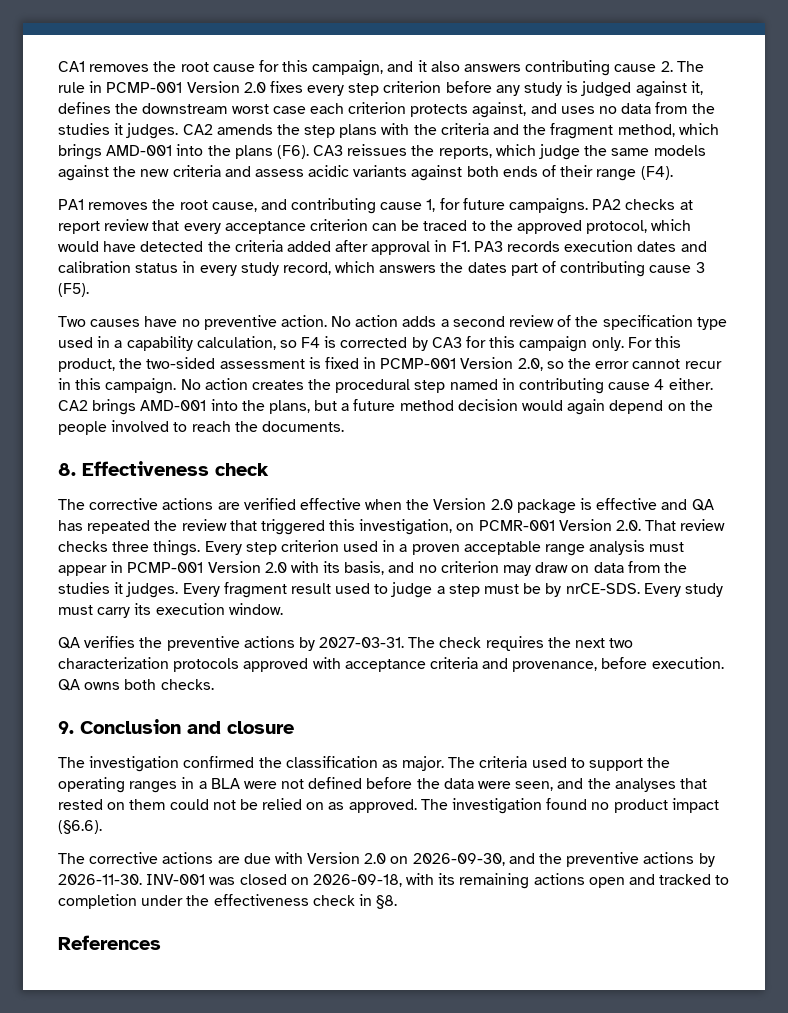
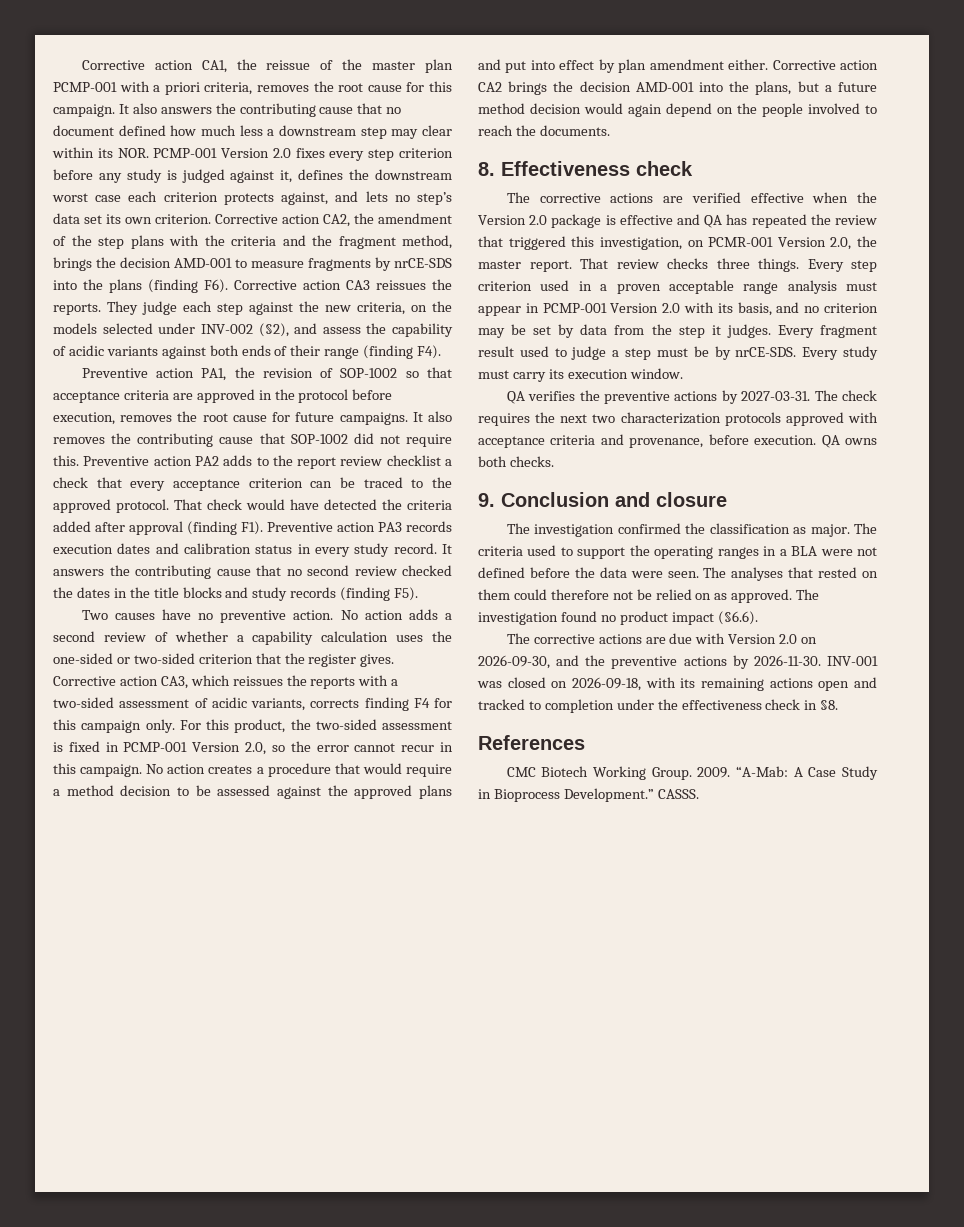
[58,61,85,72] CA1 -> [81,59,454,73] [53,81,253,95] Corrective action CA1, the reissue of the master plan PCMP-001 with a priori criteria,
[312,60,427,76] campaign, and it -> [53,104,129,117] campaign. It
[525,60,704,76] [58,81,103,93] contributing cause 2. The rule in -> [215,103,402,117] [53,125,453,139] [52,147,149,158] the contributing cause that no document defined how much less a downstream step may clear within its NOR.
[560,102,715,114] [58,123,273,139] uses no data from the studies it judges. CA2 amends -> [365,191,452,205] [53,213,452,227] [53,236,66,246] lets no step’s data set its own criterion. Corrective action CA2, the amendment of
[678,123,719,135] [58,144,706,160] [58,165,304,181] which brings AMD-001 into the plans (F6). CA3 reissues the reports, which judge the same models against the new criteria and assess -> [53,257,452,271] [53,279,452,293] [53,301,452,315] [53,323,453,337] [53,346,66,356] brings the decision AMD-001 to measure fragments by nrCE-SDS into the plans (finding F6). Corrective action CA3 reissues the reports. They judge each step against the new criteria, on the models selected under INV-002 (§2), and assess the capability of
[640,166,673,180] [58,198,693,214] [58,219,150,234] (F4). // PA1 removes the root cause, and contributing cause 1, for future campaigns. PA2 checks at report review -> [363,345,442,359] [81,367,453,381] [53,389,393,403] [53,411,453,425] [53,433,452,447] [53,455,453,469] [53,477,88,488] (finding F4). // Preventive action PA1, the revision of SOP-1002 so that acceptance criteria are approved in the protocol before execution, removes the root cause for future campaigns. It also removes the contributing cause that SOP-1002 did not require this. Preventive action PA2 adds to the report review checklist a check
[586,219,692,234] protocol, which -> [116,499,242,513] protocol. That check
[434,240,470,252] in F1. -> [187,521,375,535] (finding F1). Preventive action
[282,261,705,277] [58,283,89,297] record, which answers the dates part of contributing cause 3 (F5). -> [393,543,452,554] [53,565,452,579] [53,587,419,601] record. It answers the contributing cause that no second review checked the dates in the title blocks and study records (finding F5).
[575,315,727,330] [58,336,462,351] the specification type used in a capability calculation, so F4 is corrected by CA3 -> [174,631,452,645] [53,653,395,667] [53,675,399,689] [53,697,430,711] whether a capability calculation uses the one-sided or two-sided criterion that the register gives. Corrective action CA3, which reissues the reports with a two-sided assessment of acidic variants, corrects finding F4
[308,378,713,394] [58,399,137,415] the procedural step named in contributing cause 4 either. CA2 brings -> [256,763,452,777] [53,785,453,799] [478,59,878,73] [478,81,631,95] a procedure that would require a method decision to be assessed against the approved plans and put into effect by plan amendment either. Corrective action CA2 brings the decision
[616,520,642,531] 2.0. -> [830,236,877,250] [478,260,572,272] 2.0, the master report.
[535,561,687,573] [58,582,110,594] draw on data from the studies -> [511,324,705,338] be set by data from the step
[515,778,611,791] seen, and the -> [667,567,727,578] seen. The
(209, 804) none -> [550,589,609,600] therefore
(161, 942) none -> [506,766,878,780] [478,788,699,802] // CMC Biotech Working Group. 2009. “A-Mab: A Case Study in Bioprocess Development.” CASSS.

